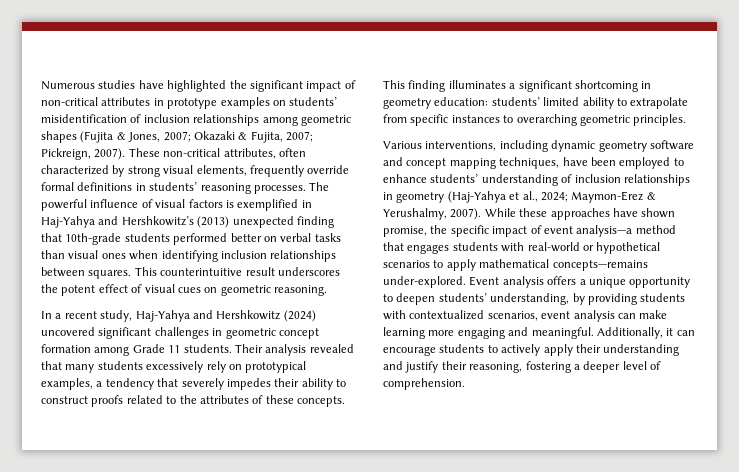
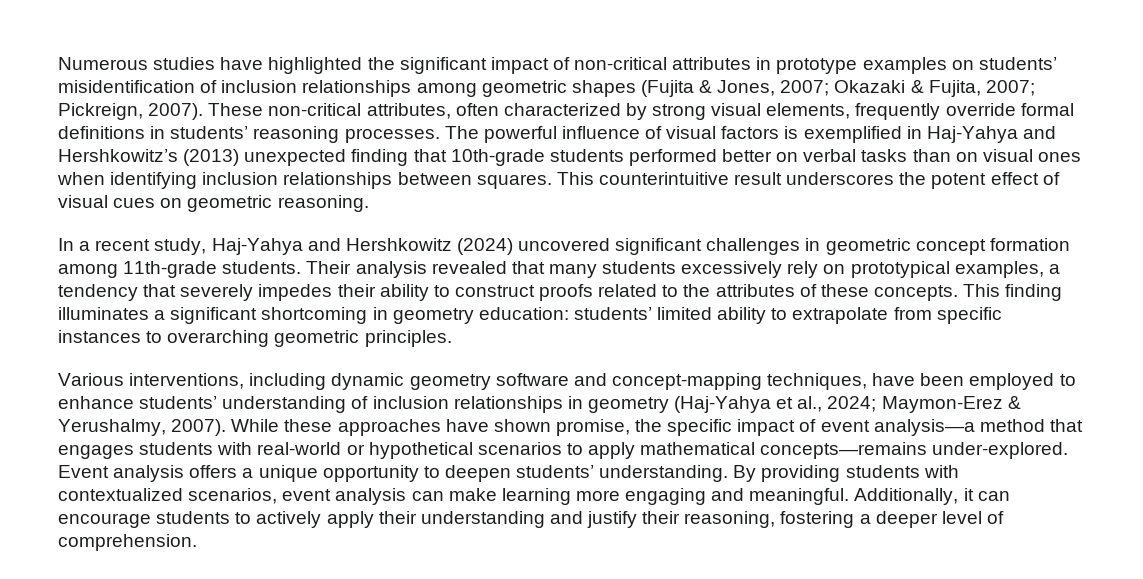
(65, 254) none -> [955,152,978,162] on
[132,344,181,353] Grade 11 -> [123,261,218,278] 11th-grade
[406,158,496,169] concept mapping -> [611,373,762,390] concept-mapping
[490,293,585,305] understanding, by -> [599,465,757,482] understanding. By

